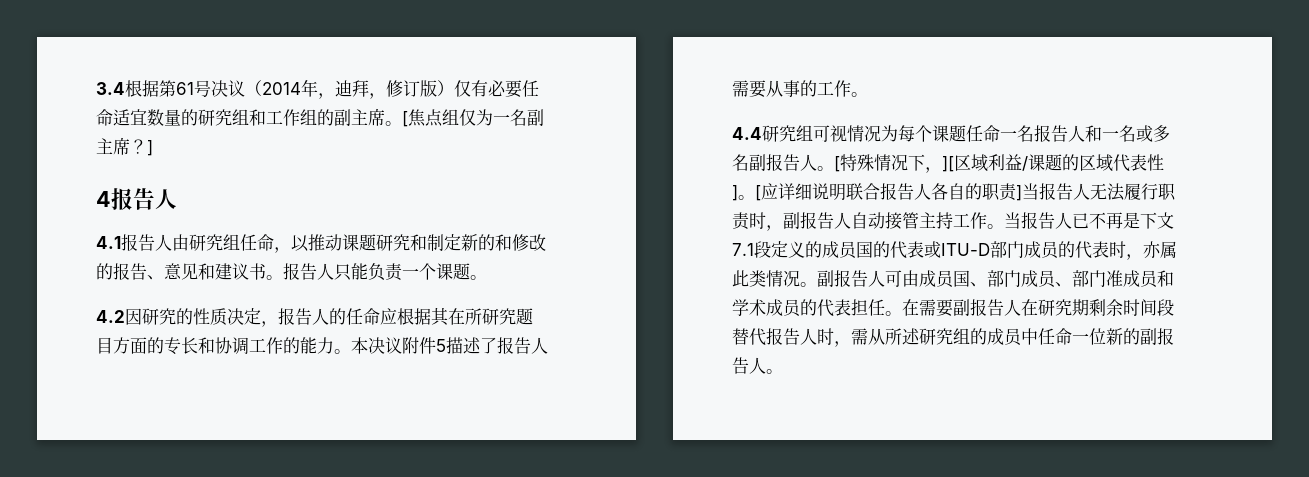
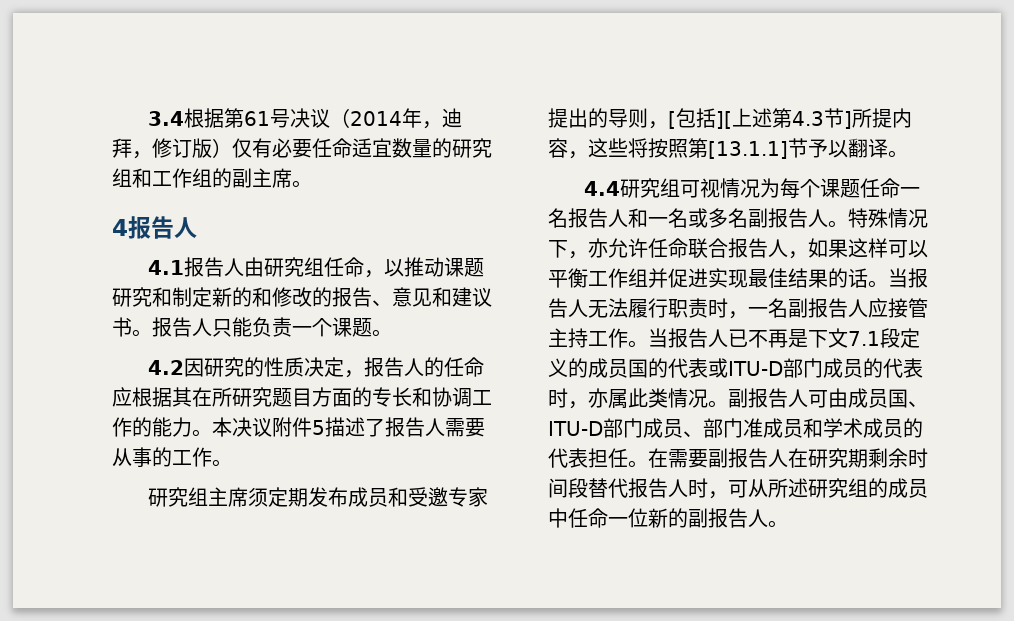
[402,109,544,127] [96,137,153,156] [焦点组仅为一名副主席？] -> (312, 184) none
(868, 94) none -> [148,487,489,507] [548,108,912,129] [548,138,908,159] // 研究组主席须定期发布成员和受邀专家提出的导则，[包括][上述第4.3节]所提内容，这些将按照第[13.1.1]节予以翻译。
[834,156,840,172] [ -> (848, 224) none
[942,154,1164,172] [732,183,1022,201] ][区域利益/课题的区域代表性]。[应详细说明联合报告人各自的职责] -> [588,238,928,259] [548,268,888,288] 亦允许任命联合报告人，如果这样可以平衡工作组并促进实现最佳结果的话。
[783,212,885,229] 副报告人自动 -> [748,298,888,318] 一名副报告人应
(987, 284) none -> [548,421,603,436] ITU-D
[851,328,868,345] 需 -> [728,480,748,498] 可

